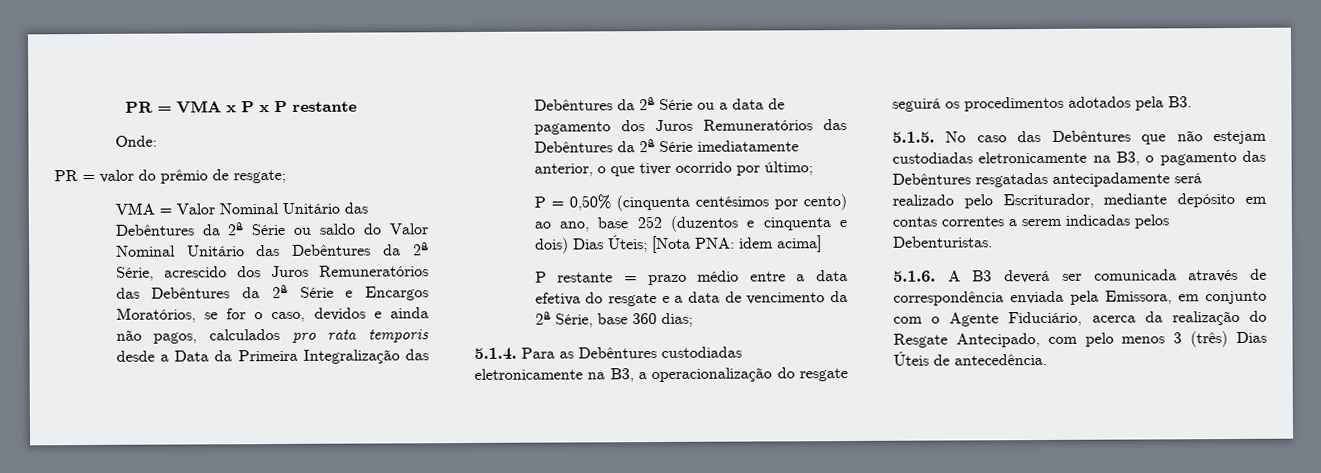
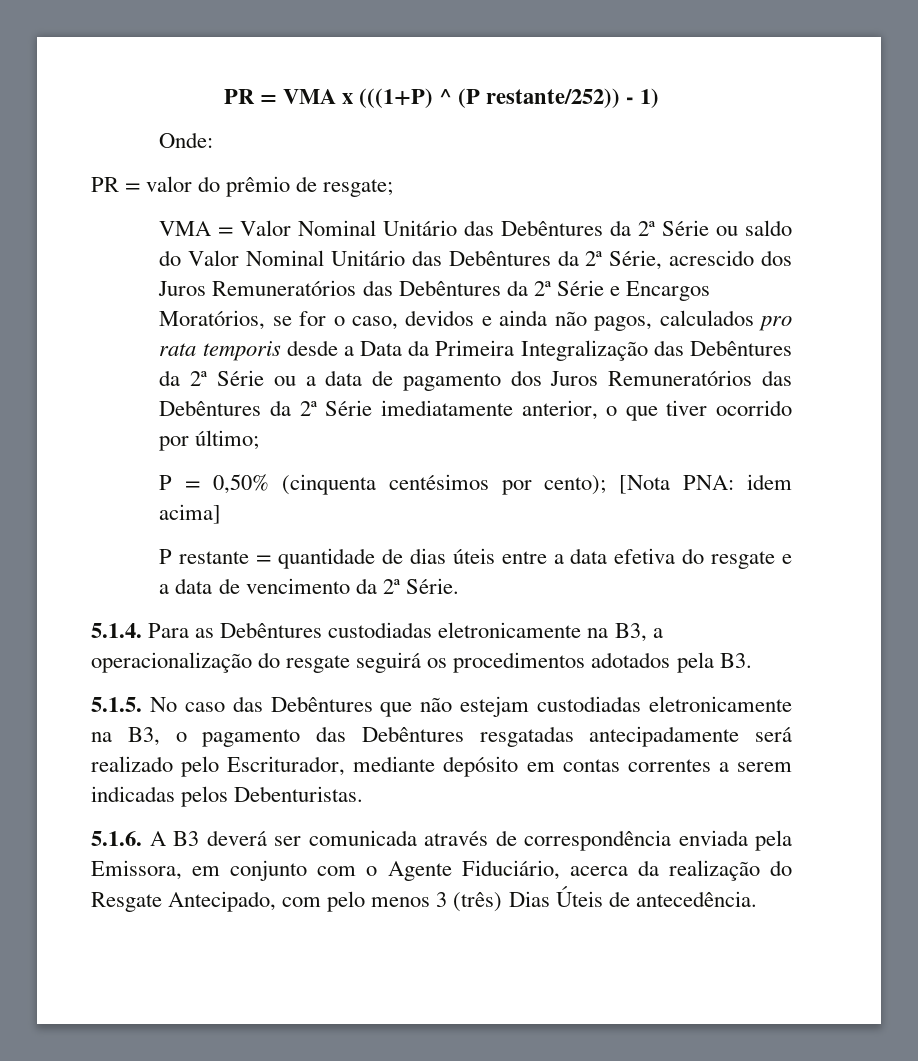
[241,100,357,113] P x P restante -> [358,88,660,108] (((1+P) ^ (P restante/252)) - 1)
[803,194,847,211] [533,215,847,232] [534,235,648,254] cento) ao ano, base 252 (duzentos e cinquenta e dois) Dias Úteis; -> [544,475,607,495] cento);
[647,270,740,286] prazo médio -> [278,548,495,569] quantidade de dias úteis
[554,312,693,328] Série, base 360 dias; -> [405,578,459,594] Série.

